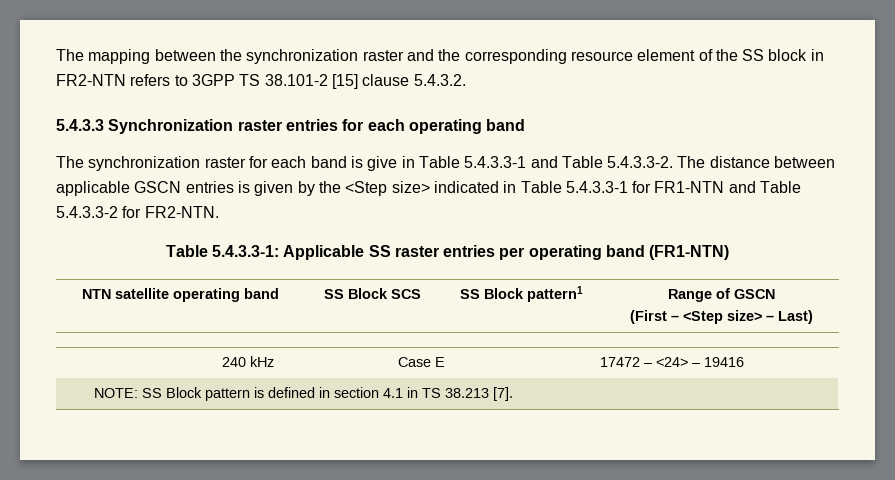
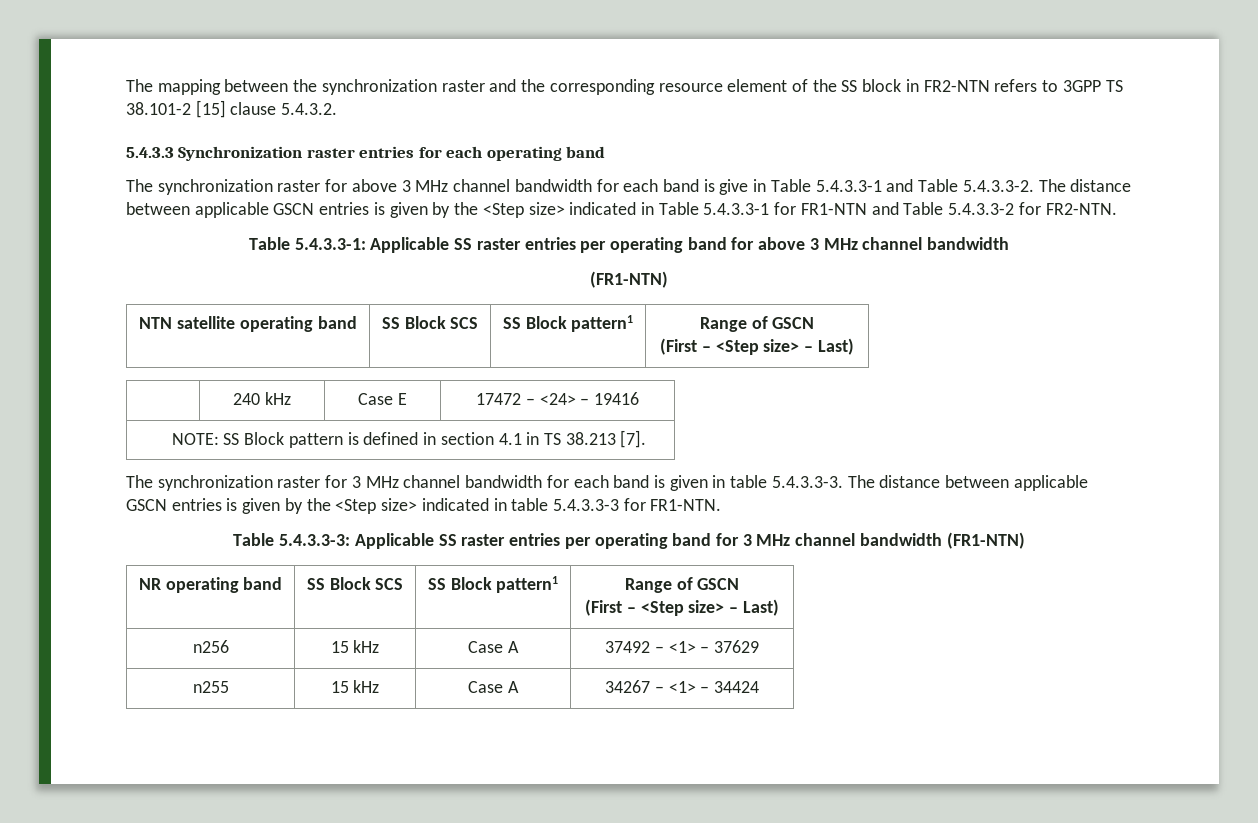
(268, 162) none -> [351,179,619,192] above 3 MHz channel bandwidth for
(646, 251) none -> [731,237,1010,250] for above 3 MHz channel bandwidth //
(513, 394) none -> [126,475,1088,491] [126,498,722,514] [233,532,1025,549] [138,577,283,593] [306,577,404,590] [427,576,559,593] [624,577,740,593] [585,599,779,616] [192,640,229,653] [330,640,380,653] [468,641,519,653] [605,640,759,653] [192,681,229,693] [330,680,380,693] [468,681,519,693] [605,680,759,693] // The synchronization raster for 3 MHz channel bandwidth for each band is given in table 5.4.3.3-3. The distance between applicable GSCN entries is given by the <Step size> indicated in table 5.4.3.3-3 for FR1-NTN. // Table 5.4.3.3-3: Applicable SS raster entries per operating band for 3 MHz channel bandwidth (FR1-NTN) // NR operating band | SS Block SCS | SS Block pattern1 | Range of GSCN // (First – <Step size> – Last) // n256 | 15 kHz | Case A | 37492 – <1> – 37629 // n255 | 15 kHz | Case A | 34267 – <1> – 34424

